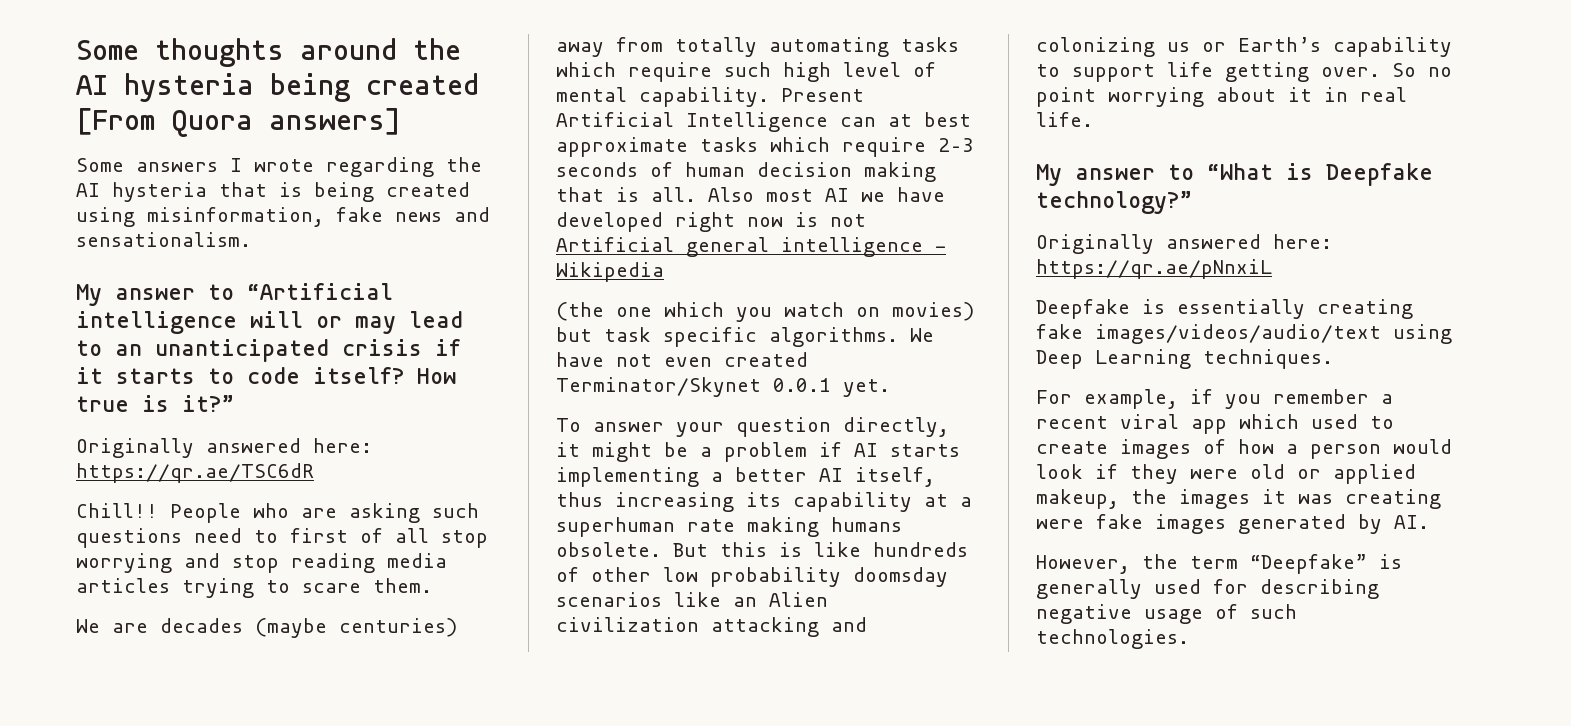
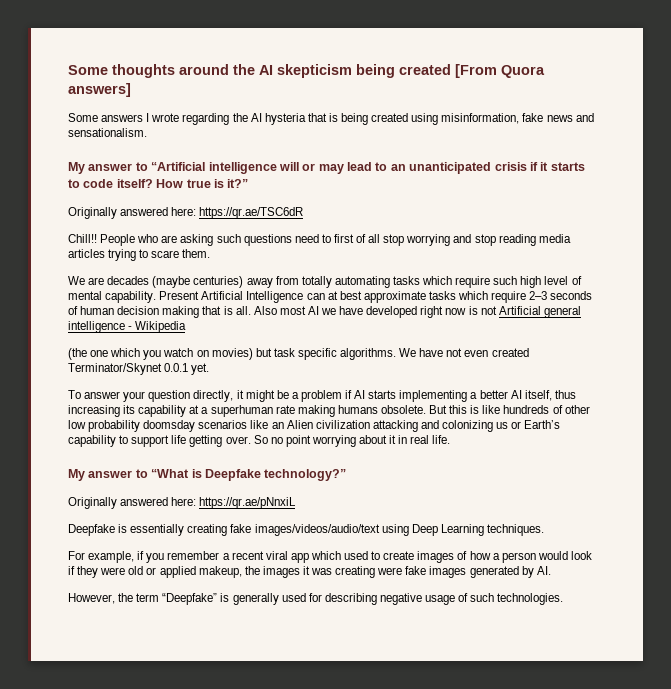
[124,73,254,102] hysteria -> [277,64,352,78] skepticism

